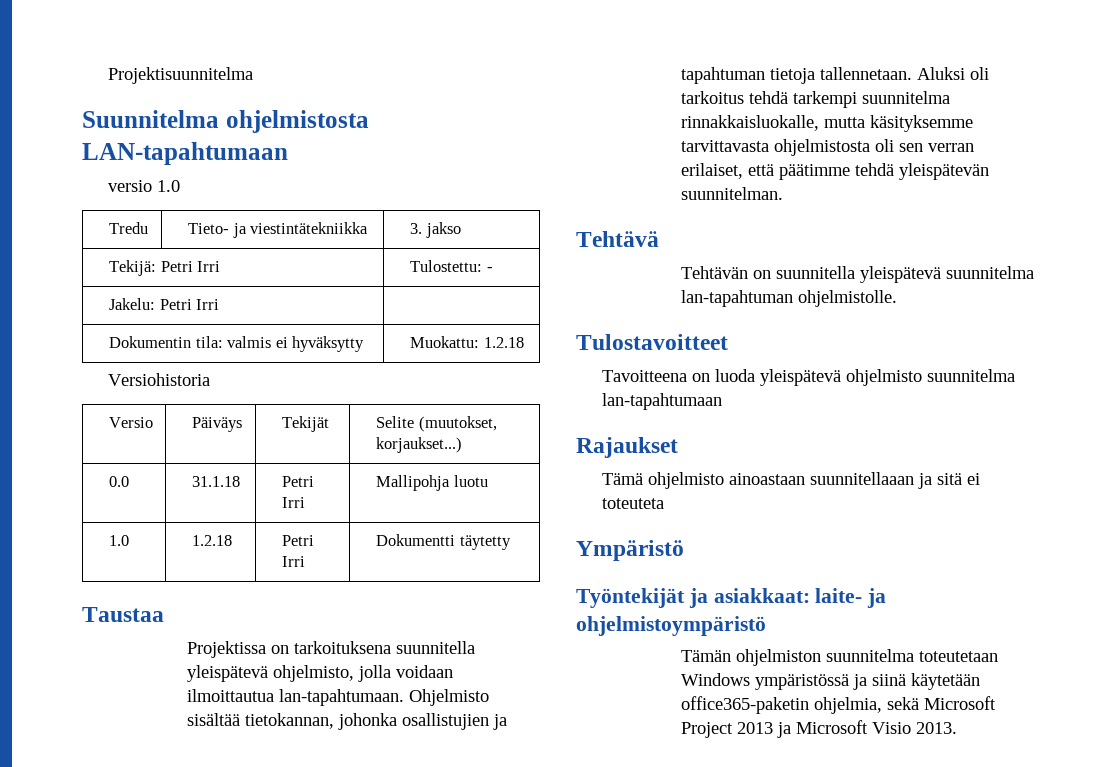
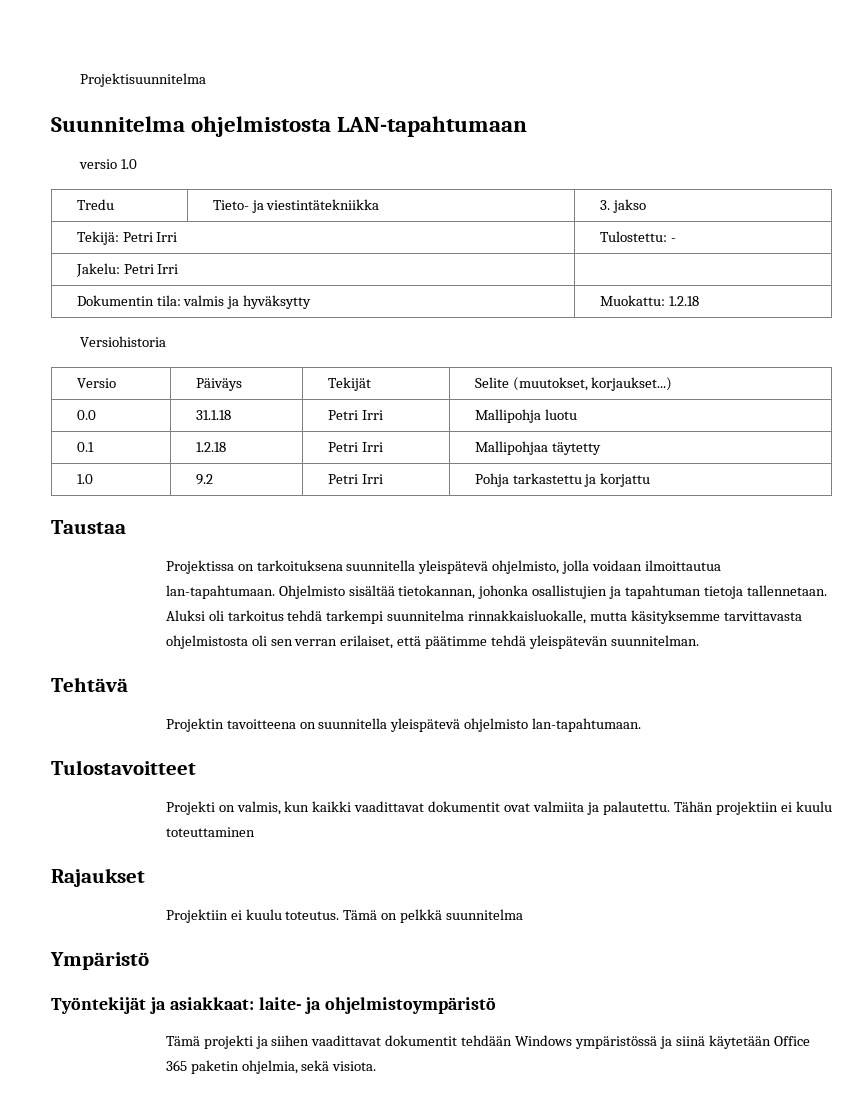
[275,337,288,348] ei -> [227,296,240,309] ja
[109,535,130,546] 1.0 -> [76,442,94,452] 0.1
[376,534,456,546] Dokumentti -> [474,441,548,455] Mallipohjaa
(511, 542) none -> [76,474,93,484] [195,474,213,485] [327,474,383,484] [474,473,651,487] // 1.0 | 9.2 | Petri Irri | Pohja tarkastettu ja korjattu
[680,266,748,279] Tehtävän -> [165,718,296,732] Projektin tavoitteena
[945,266,1034,279] [680,290,897,307] [576,334,728,350] [602,369,1016,386] [602,393,723,410] [576,437,678,458] [602,472,981,489] [602,498,665,509] suunnitelma lan-tapahtuman ohjelmistolle. // Tulostavoitteet // Tavoitteena on luoda yleispätevä ohjelmisto suunnitelma lan-tapahtumaan // Rajaukset // Tämä ohjelmisto ainoastaan suunnitellaaan ja sitä ei toteuteta -> [464,718,642,732] [51,760,196,775] [165,801,832,815] [165,827,255,837] [51,868,145,887] [165,909,524,923] ohjelmisto lan-tapahtumaan. // Tulostavoitteet // Projekti on valmis, kun kaikki vaadittavat dokumentit ovat valmiita ja palautettu. Tähän projektiin ei kuulu toteuttaminen // Rajaukset // Projektiin ei kuulu toteutus. Tämä on pelkkä suunnitelma
[680,649,998,666] Tämän ohjelmiston suunnitelma toteutetaan -> [165,1035,513,1049] Tämä projekti ja siihen vaadittavat dokumentit tehdään
[680,696,996,714] [680,720,957,738] office365-paketin ohjelmia, sekä Microsoft Project 2013 ja Microsoft Visio 2013. -> [773,1036,810,1046] [165,1060,377,1074] Office 365 paketin ohjelmia, sekä visiota.

